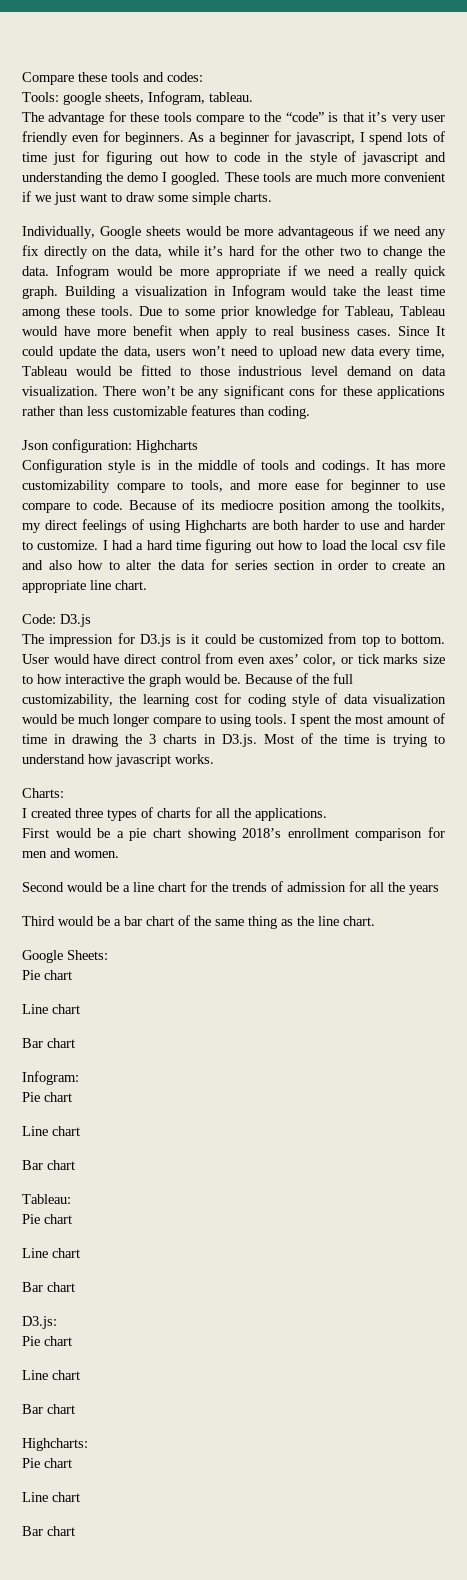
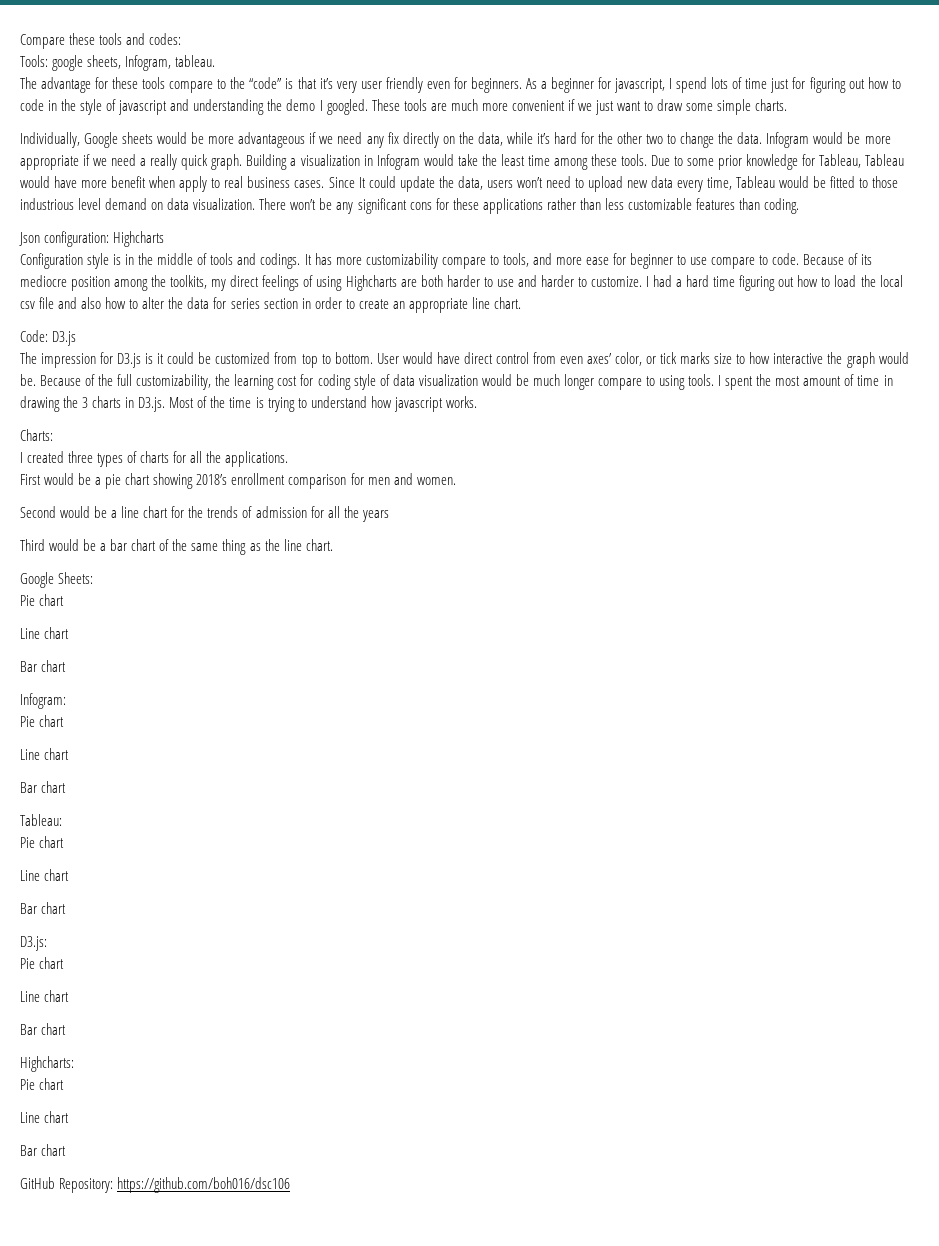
(75, 1531) none -> [20,1177,291,1193] // GitHub Repository: https://github.com/boh016/dsc106

